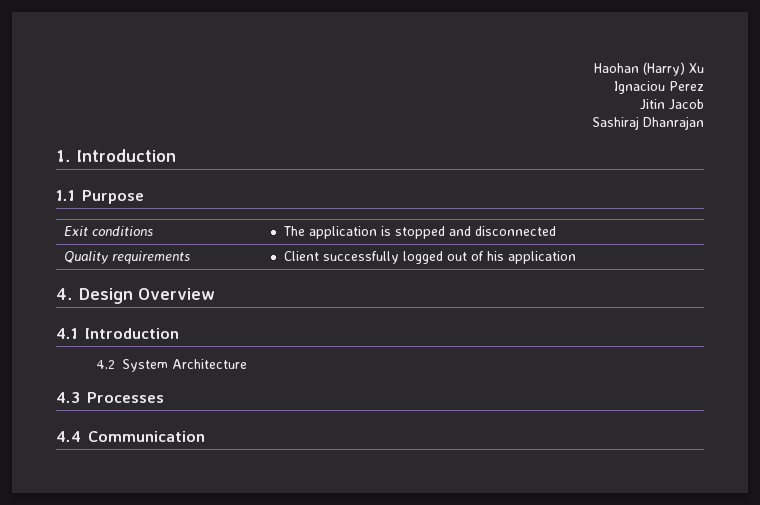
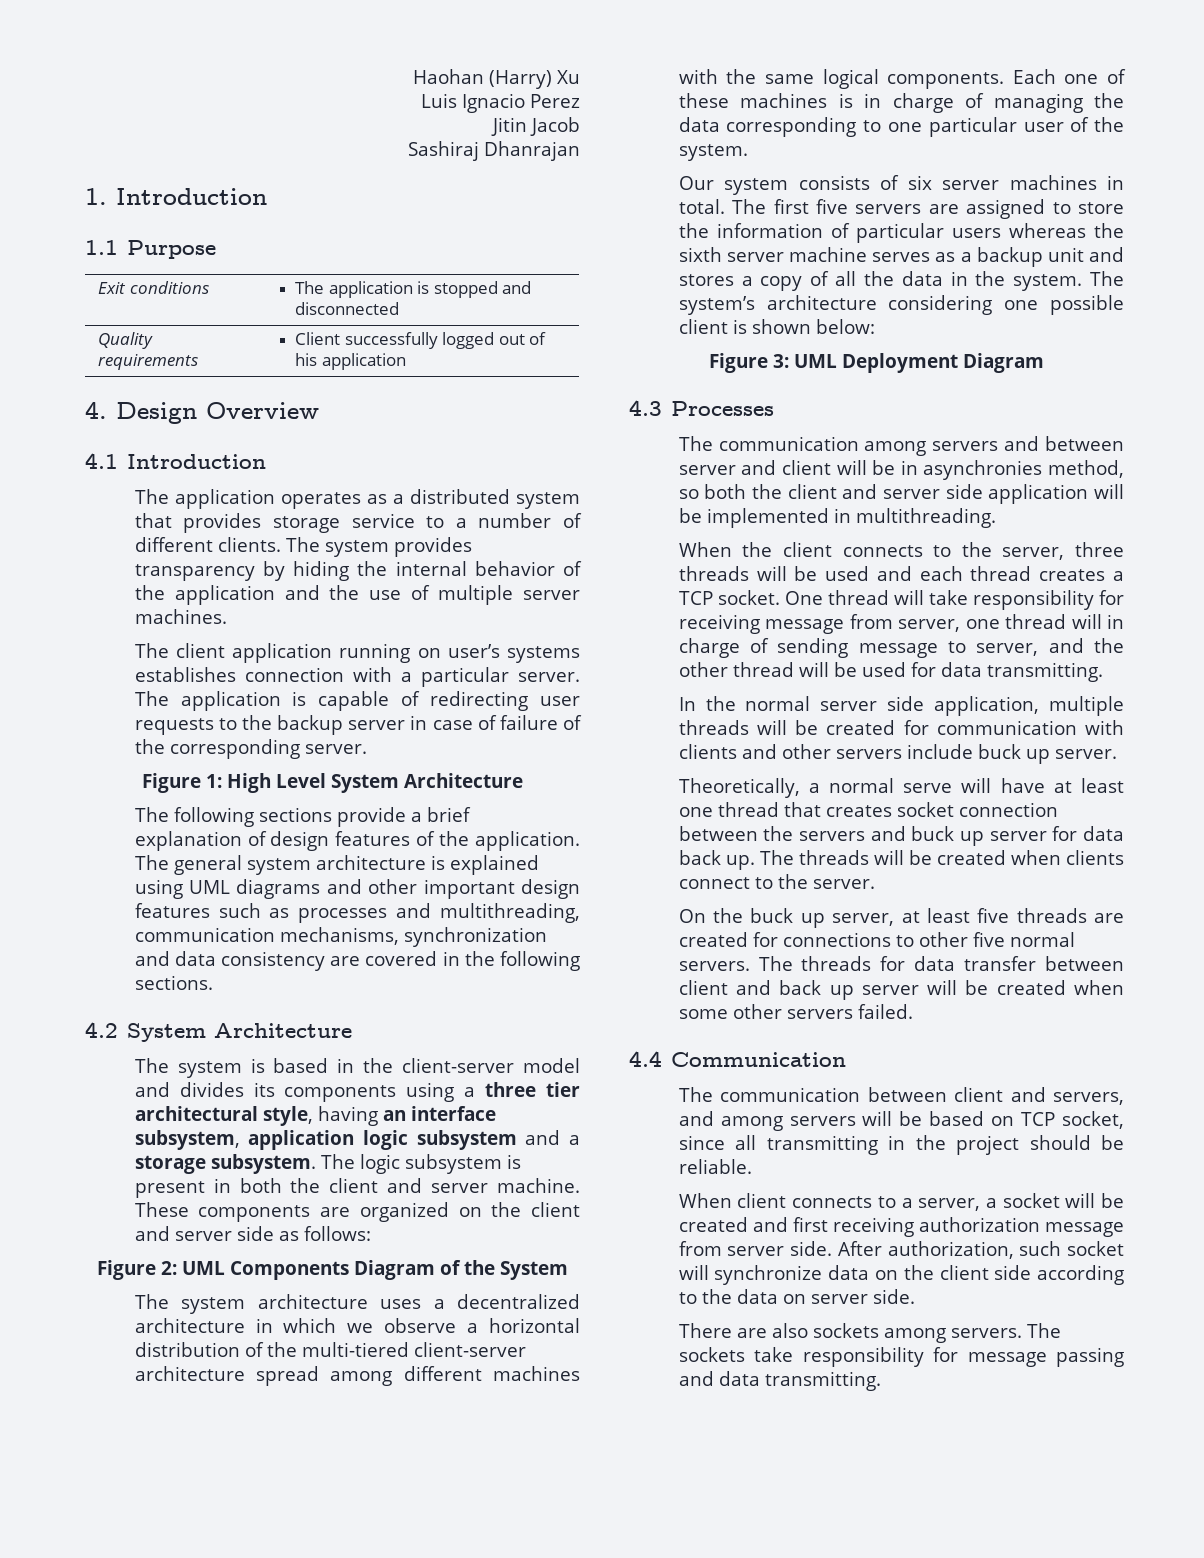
[614,81,665,94] Ignaciou -> [421,93,525,113] Luis Ignacio
[95,359,247,372] [56,392,164,403] [56,431,205,442] 4.2 System Architecture // 4.3 Processes // 4.4 Communication -> [134,489,581,509] [134,513,582,533] [134,537,472,557] [134,561,582,581] [134,585,580,605] [134,609,227,624] [134,643,580,663] [134,667,580,687] [134,691,580,711] [134,715,582,735] [134,739,367,759] [142,773,523,793] [134,807,471,827] [134,831,580,851] [134,855,539,875] [134,879,580,899] [134,903,580,923] [134,927,547,947] [134,951,580,971] [134,975,213,990] [85,1022,353,1042] [134,1058,580,1078] [134,1082,580,1102] [134,1106,496,1126] [134,1130,580,1150] [134,1154,521,1174] [134,1178,580,1198] [134,1202,580,1222] [134,1226,371,1241] [97,1260,568,1280] [134,1294,580,1314] [134,1318,580,1333] [134,1342,526,1357] [134,1366,580,1386] [678,69,1126,89] [678,93,1124,113] [678,117,1124,137] [678,144,748,161] [678,175,1124,195] [678,199,1124,219] [678,223,1124,243] [678,247,1124,267] [678,271,1124,291] [678,295,1124,315] [678,319,875,334] [709,353,1044,373] [629,400,775,416] [678,436,1124,456] [678,460,1124,480] [678,484,1124,504] [678,508,996,528] [678,542,1124,560] [678,566,1124,581] [678,590,1124,610] [678,614,1124,634] [678,638,1124,658] [678,662,1103,682] [678,696,1124,716] [678,720,1124,735] [678,744,1117,764] [678,778,1124,798] [678,802,1058,817] [678,826,1124,846] [678,850,1124,870] [678,874,875,889] [678,908,1124,928] [678,932,1075,947] [678,956,1124,971] [678,980,1124,1000] [678,1004,913,1019] [629,1051,847,1067] [678,1087,1124,1105] [678,1111,1124,1131] [678,1135,1124,1155] [678,1159,752,1174] [678,1193,1124,1211] [678,1217,1124,1237] [678,1241,1124,1259] [678,1265,1124,1285] [678,1289,915,1304] [678,1323,1061,1343] [678,1347,1124,1367] [678,1371,881,1391] The application operates as a distributed system that provides storage service to a number of different clients. The system provides transparency by hiding the internal behavior of the application and the use of multiple server machines. // The client application running on user’s systems establishes connection with a particular server. The application is capable of redirecting user requests to the backup server in case of failure of the corresponding server. // Figure 1: High Level System Architecture // The following sections provide a brief explanation of design features of the application. The general system architecture is explained using UML diagrams and other important design features such as processes and multithreading, communication mechanisms, synchronization and data consistency are covered in the following sections. // 4.2 System Architecture // The system is based in the client-server model and divides its components using a three tier architectural style, having an interface subsystem, application logic subsystem and a storage subsystem. The logic subsystem is present in both the client and server machine. These components are organized on the client and server side as follows: // Figure 2: UML Components Diagram of the System // The system architecture uses a decentralized architecture in which we observe a horizontal distribution of the multi-tiered client-server architecture spread among different machines with the same logical components. Each one of these machines is in charge of managing the data corresponding to one particular user of the system. // Our system consists of six server machines in total. The first five servers are assigned to store the information of particular users whereas the sixth server machine serves as a backup unit and stores a copy of all the data in the system. The system’s architecture considering one possible client is shown below: // Figure 3: UML Deployment Diagram // 4.3 Processes // The communication among servers and between server and client will be in asynchronies method, so both the client and server side application will be implemented in multithreading. // When the client connects to the server, three threads will be used and each thread creates a TCP socket. One thread will take responsibility for receiving message from server, one thread will in charge of sending message to server, and the other thread will be used for data transmitting. // In the normal server side application, multiple threads will be created for communication with clients and other servers include buck up server. // Theoretically, a normal serve will have at least one thread that creates socket connection between the servers and buck up server for data back up. The threads will be created when clients connect to the server. // On the buck up server, at least five threads are created for connections to other five normal servers. The threads for data transfer between client and back up server will be created when some other servers failed. // 4.4 Communication // The communication between client and servers, and among servers will be based on TCP socket, since all transmitting in the project should be reliable. // When client connects to a server, a socket will be created and first receiving authorization message from server side. After authorization, such socket will synchronize data on the client side according to the data on server side. // There are also sockets among servers. The sockets take responsibility for message passing and data transmitting.

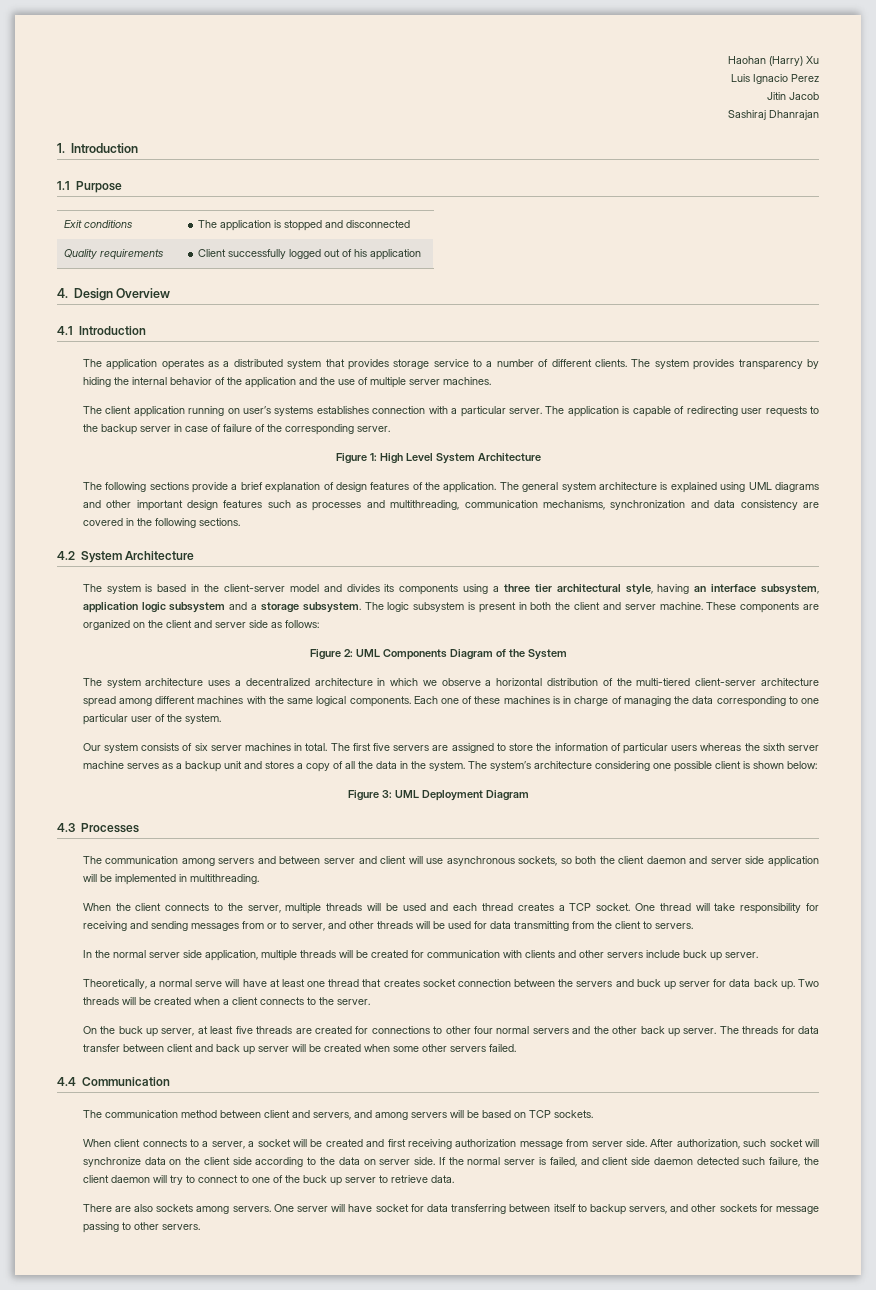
[872,460,1124,480] be in asynchronies method, -> [426,856,558,866] use asynchronous sockets,
(837, 491) none -> [646,856,686,864] daemon
[1075,542,1124,557] three -> [285,903,322,914] multiple
[765,614,1124,634] [678,638,1124,658] [678,662,794,677] message from server, one thread will in charge of sending message to server, and the other thread -> [129,921,413,931] and sending messages from or to server, and other threads
[986,662,1103,682] transmitting. -> [513,921,693,931] transmitting from the client to servers.
[759,850,794,865] The -> [797,979,819,987] Two
[1066,850,1124,865] [678,877,750,889] clients connect -> [222,997,304,1005] a client connects
[972,932,1075,947] [678,961,750,971] five normal servers. -> [473,1026,717,1037] four normal servers and the other back up server.
(861, 1094) none -> [180,1110,217,1118] method
[1062,1111,1124,1129] [678,1135,1124,1155] [678,1159,752,1174] socket, since all transmitting in the project should be reliable. -> [553,1110,593,1118] sockets.
(915, 1296) none -> [438,1157,820,1167] [82,1175,454,1186] If the normal server is failed, and client side daemon detected such failure, the client daemon will try to connect to one of the buck up server to retrieve data.
[1026,1323,1061,1338] [678,1347,1124,1367] [678,1371,881,1391] The sockets take responsibility for message passing and data transmitting. -> [273,1204,820,1215] [82,1222,200,1233] One server will have socket for data transferring between itself to backup servers, and other sockets for message passing to other servers.

